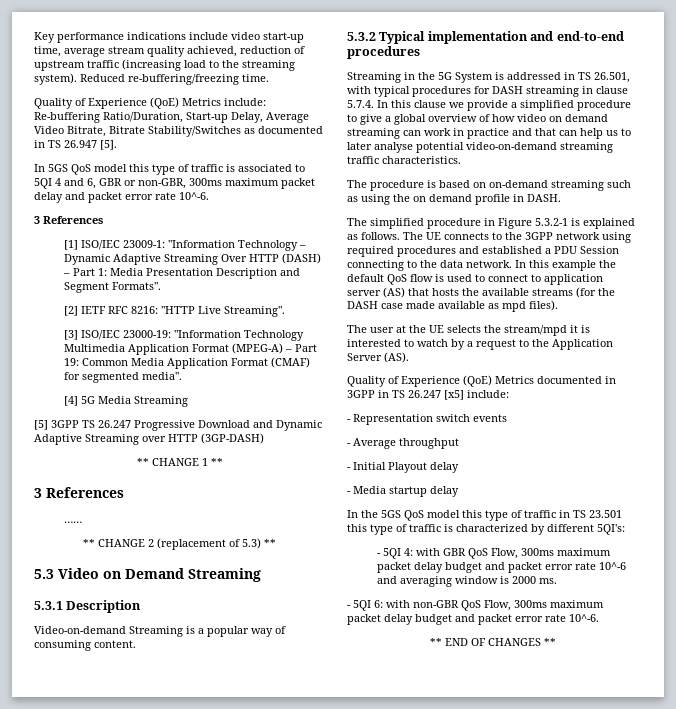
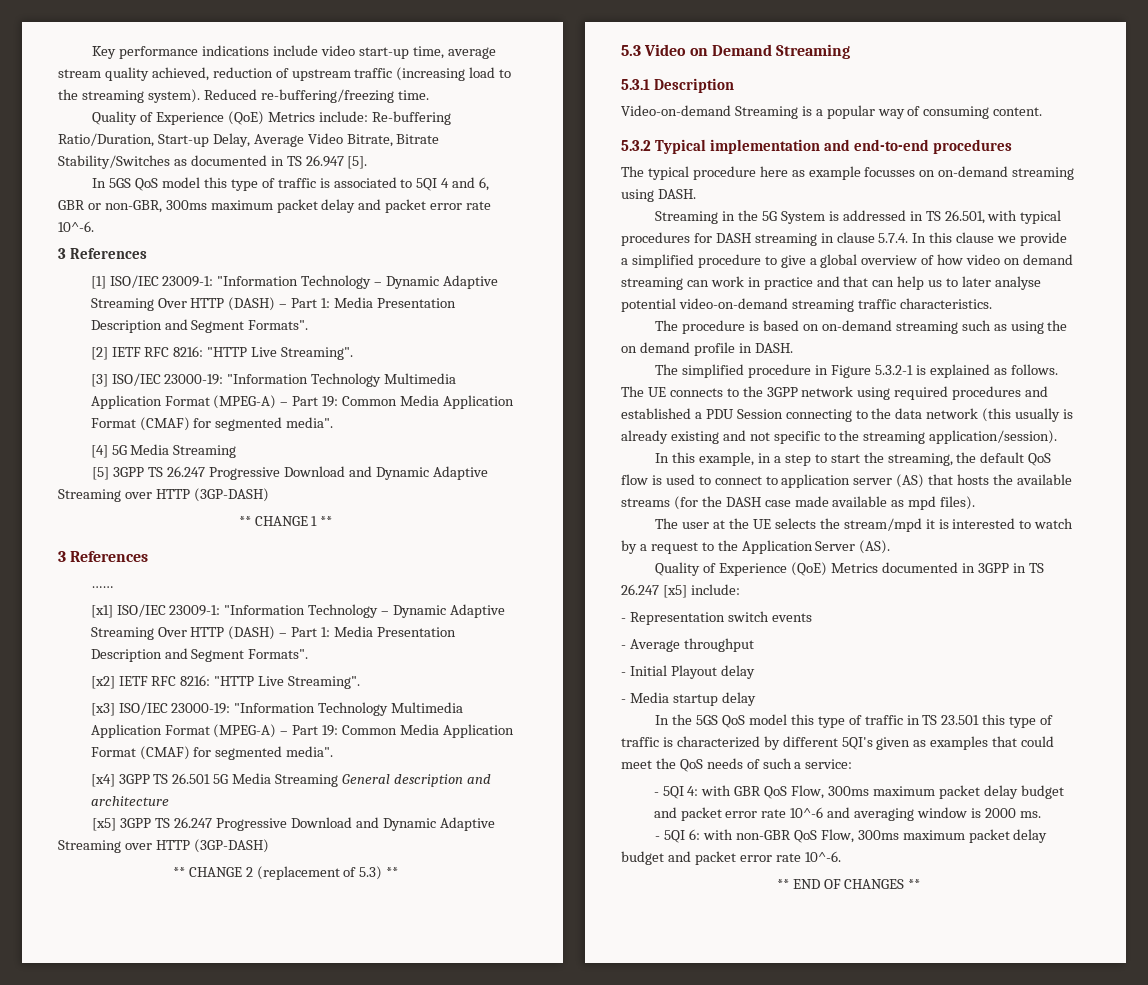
(82, 522) none -> [90,604,505,618] [90,626,456,640] [90,648,309,662] [90,675,361,689] [90,702,464,716] [90,724,514,738] [90,746,334,760] [90,773,491,787] [90,796,169,806] [92,817,495,831] [58,839,269,853] // [x1] ISO/IEC 23009-1: "Information Technology – Dynamic Adaptive Streaming Over HTTP (DASH) – Part 1: Media Presentation Description and Segment Formats". // [x2] IETF RFC 8216: "HTTP Live Streaming". // [x3] ISO/IEC 23000-19: "Information Technology Multimedia Application Format (MPEG-A) – Part 19: Common Media Application Format (CMAF) for segmented media". // [x4] 3GPP TS 26.501 5G Media Streaming General description and architecture // [x5] 3GPP TS 26.247 Progressive Download and Dynamic Adaptive Streaming over HTTP (3GP-DASH)
(420, 52) none -> [621,166,1075,180] [621,189,696,202] // The typical procedure here as example focusses on on-demand streaming using DASH.
[466,260,596,271] network. In this example -> [926,408,1074,422] [621,430,1058,444] [655,452,953,466] network (this usually is already existing and not specific to the streaming application/session). // In this example, in a step to start the streaming,
[597,524,625,535] 5QI's: -> [841,736,1055,750] [621,758,853,772] 5QI's given as examples that could meet the QoS needs of such a service:

